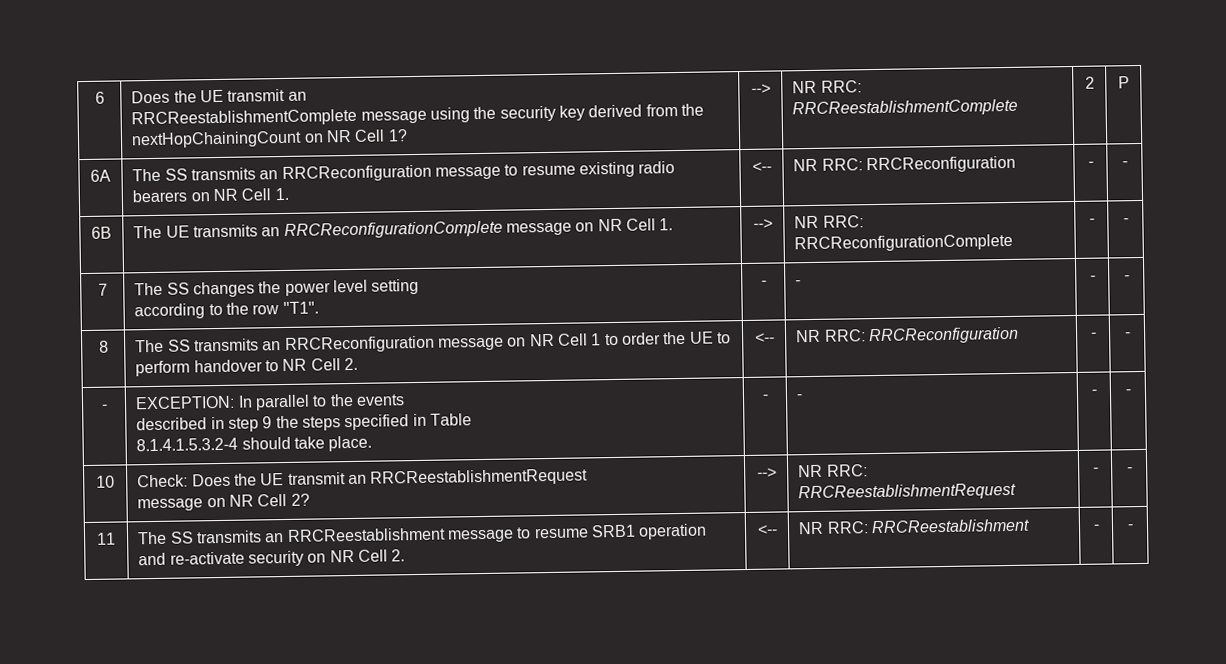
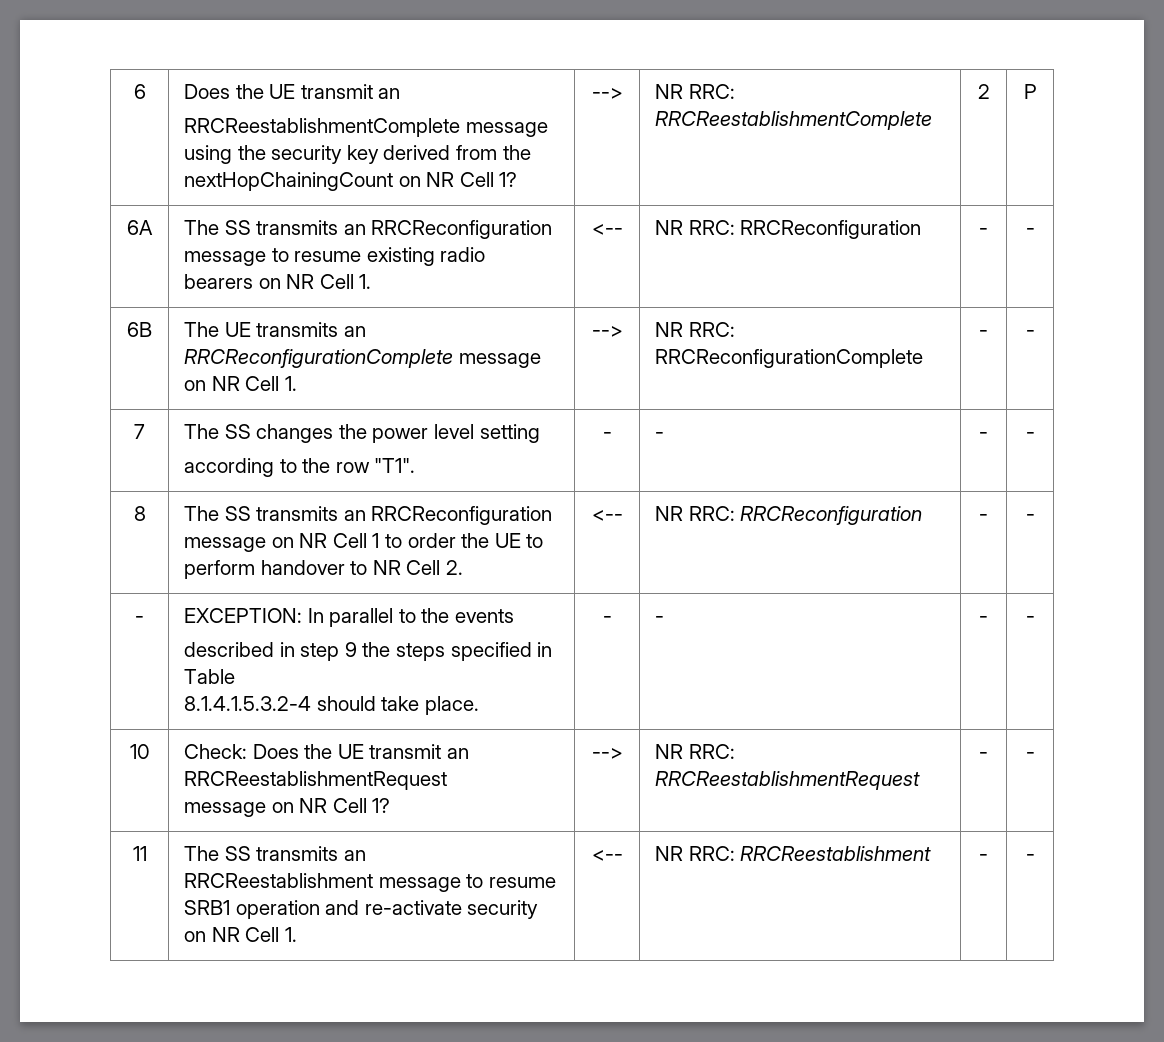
[290,493,310,506] 2? -> [372,798,391,813] 1?
[391,549,406,562] 2. -> [284,927,297,942] 1.

